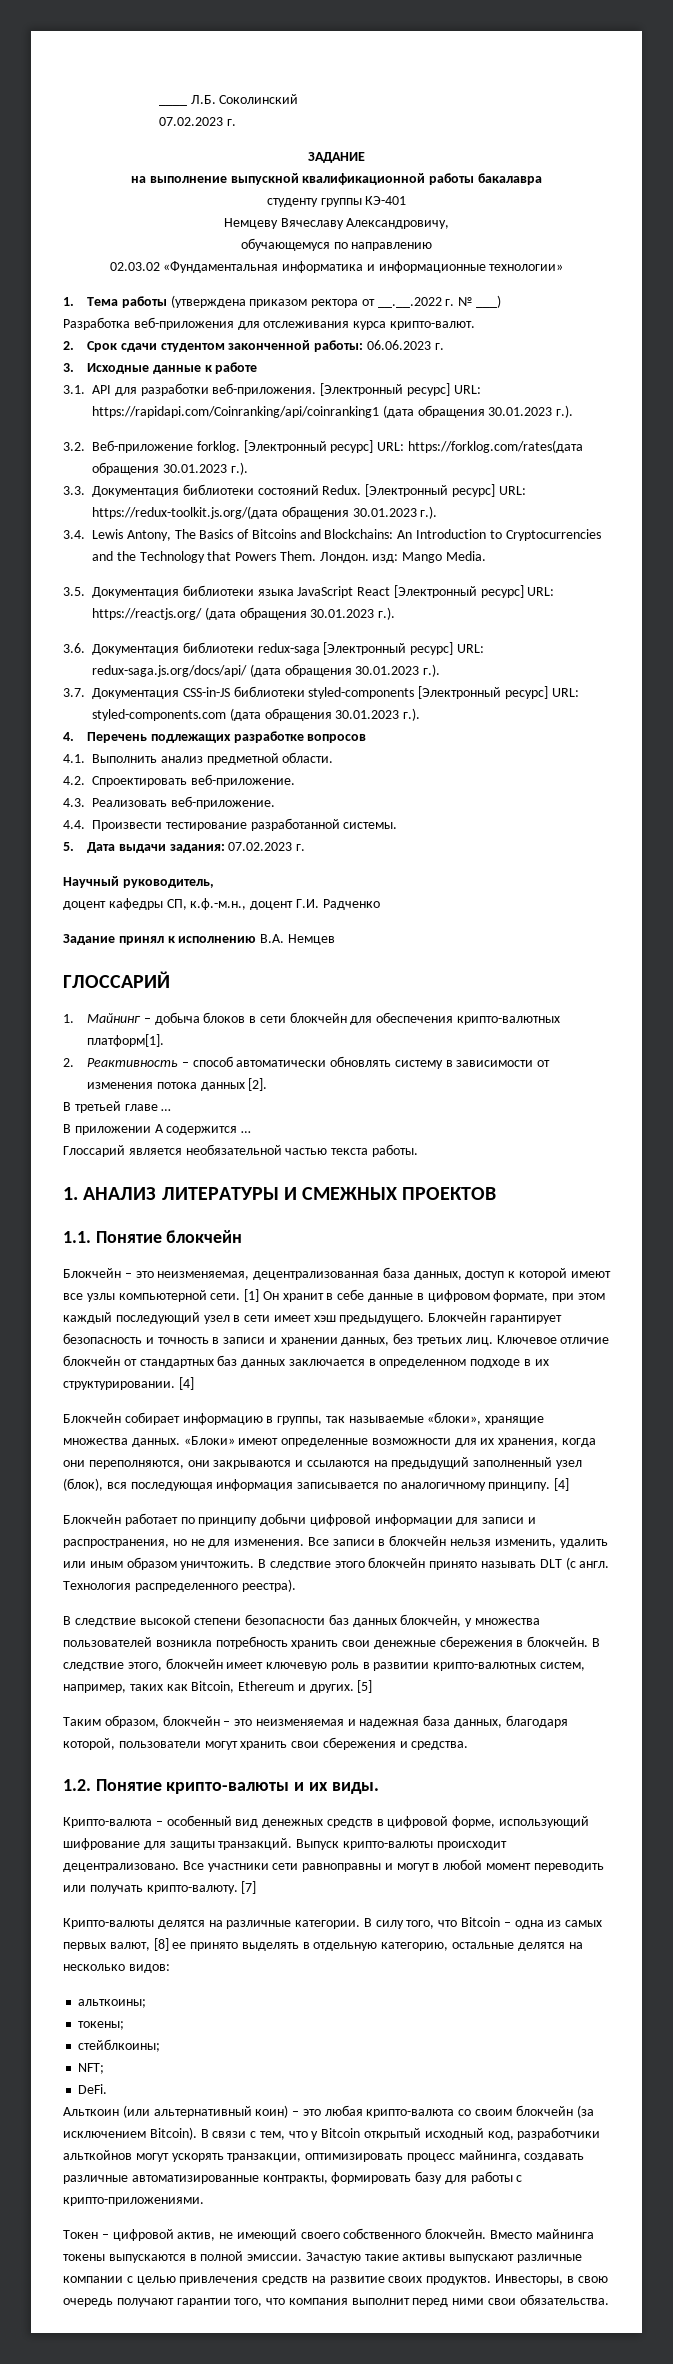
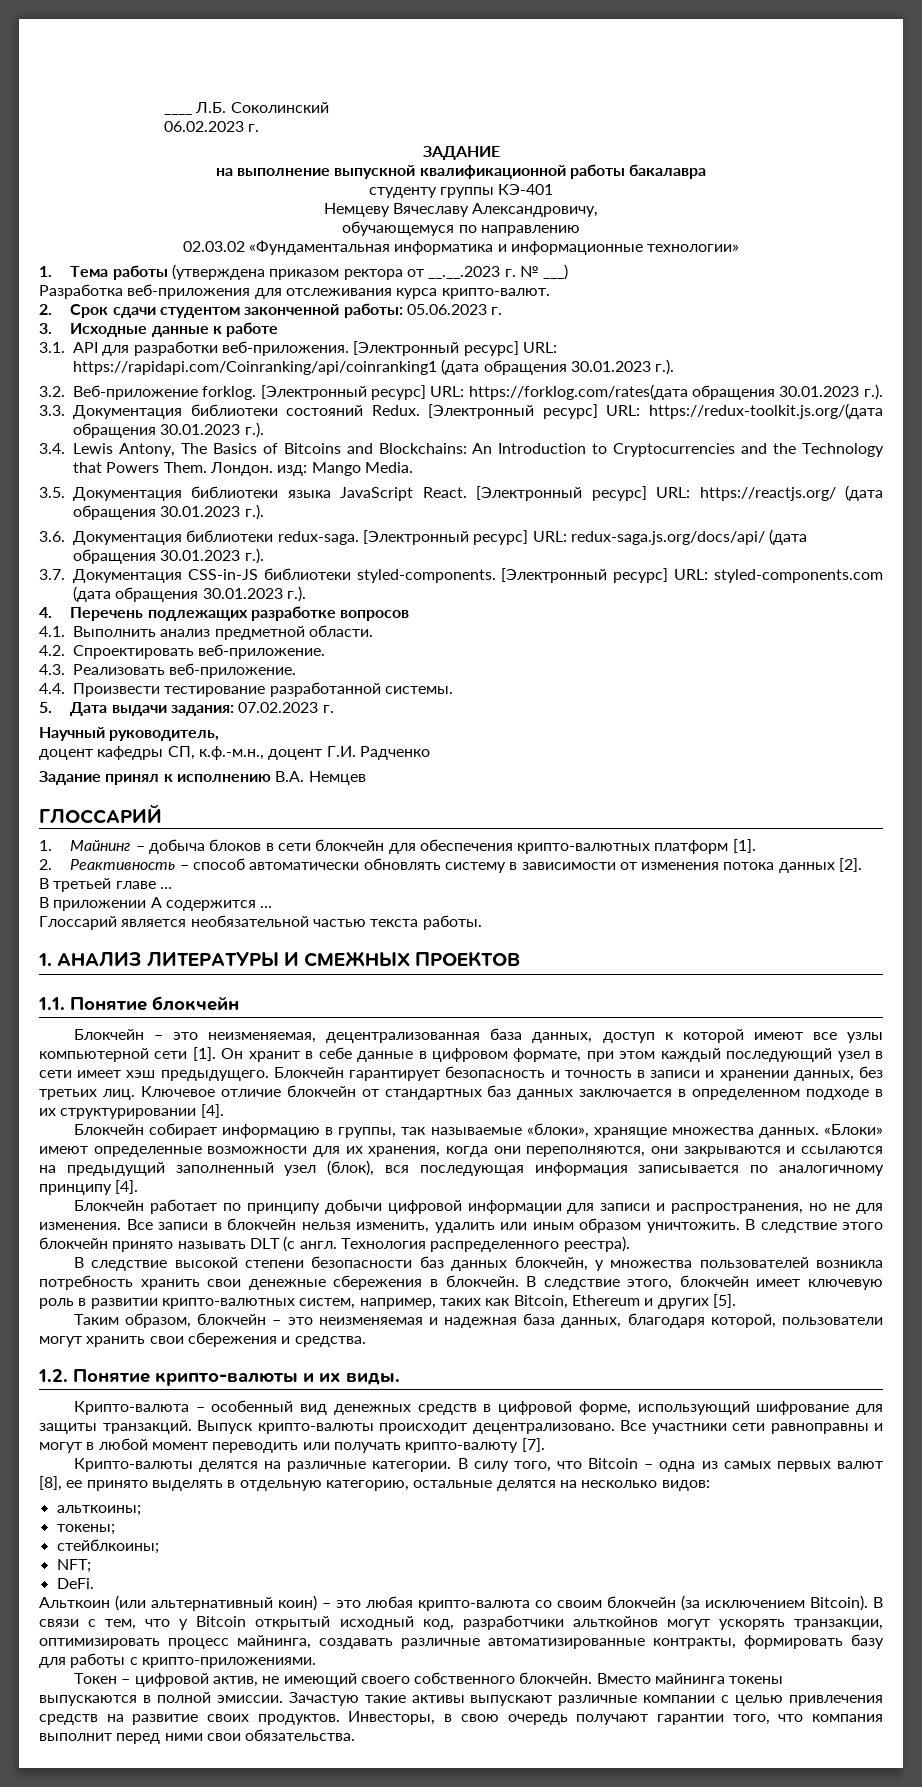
[158,117,223,126] 07.02.2023 -> [164,121,245,132] 06.02.2023
[377,297,442,308] __.__.2022 -> [428,266,501,279] __.__.2023
[366,340,431,350] 06.06.2023 -> [406,304,487,315] 05.06.2023
[357,587,391,596] React -> [422,487,467,498] React.
[257,643,320,655] redux-saga -> [277,531,359,545] redux-saga.
[308,687,415,699] styled-components -> [356,569,496,583] styled-components.
[86,1034,164,1047] платформ[1]. -> [654,839,756,854] платформ [1].
[210,1289,260,1302] сети. [1] -> [154,1047,216,1061] сети [1].
[63,1377,194,1390] структурировании. [4] -> [60,1104,224,1119] структурировании [4].
[488,1478,570,1491] принципу. [4] -> [39,1180,139,1195] принципу [4].
[309,1680,373,1693] других. [5] -> [657,1294,736,1309] других [5].
[146,1881,257,1894] крипто-валюту. [7] -> [405,1438,545,1453] крипто-валюту [7].
[109,1938,169,1951] валют, [8] -> [837,1461,884,1469] [39,1476,62,1491] валют [8],

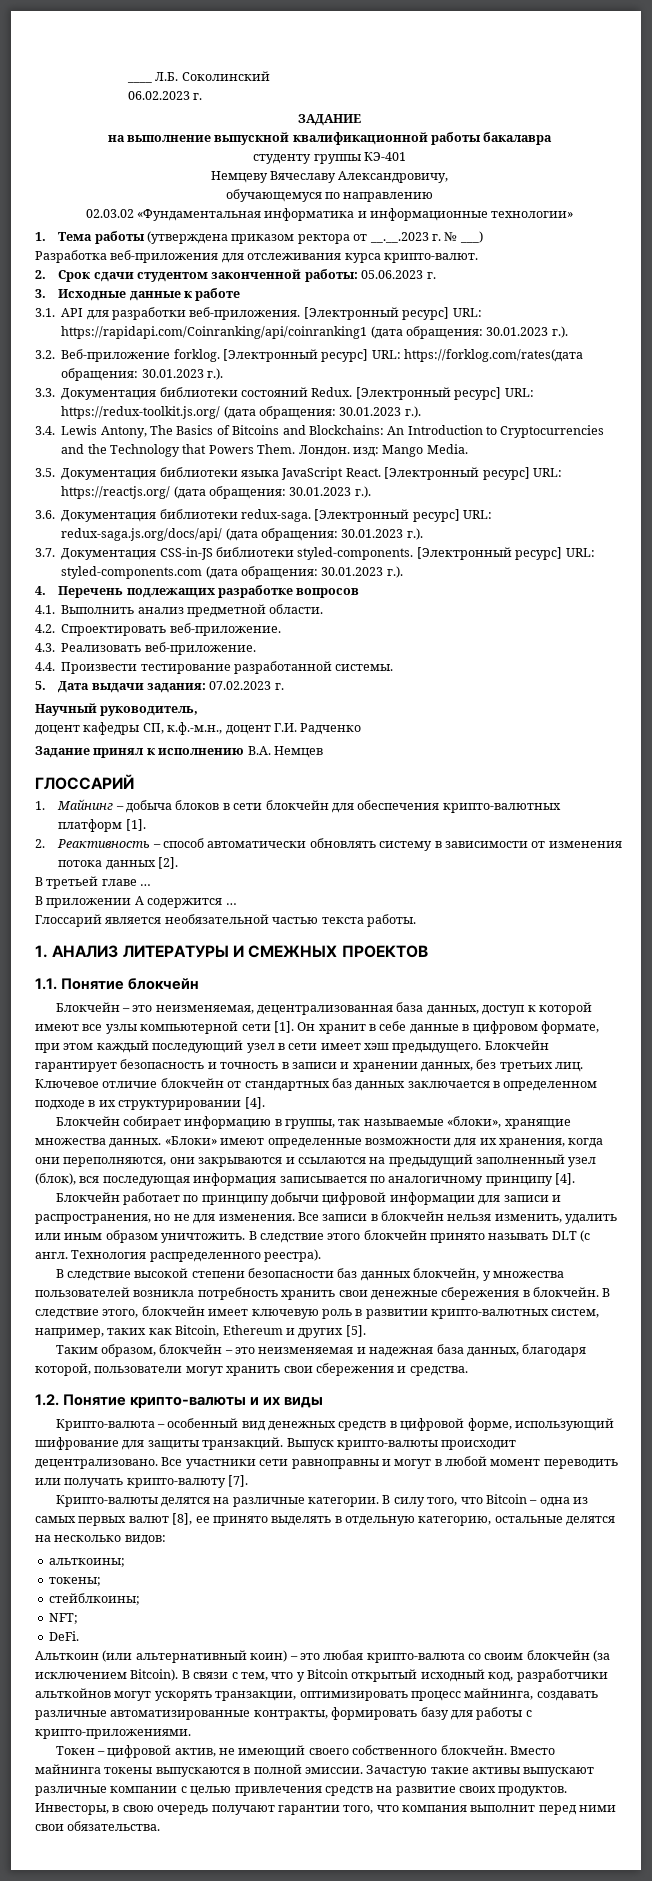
[483,360,567,375] обращения -> [406,326,483,339] обращения:
[691,385,775,400] обращения -> [61,368,139,381] обращения:
[648,403,883,419] [73,423,156,438] https://redux-toolkit.js.org/(дата обращения -> [61,406,336,419] https://redux-toolkit.js.org/ (дата обращения:
[73,505,156,520] обращения -> [209,486,286,499] обращения:
[73,549,156,564] обращения -> [261,528,338,541] обращения:
[115,587,199,602] обращения -> [241,566,318,579] обращения:
[346,1373,400,1385] виды. -> [284,1397,324,1408] виды

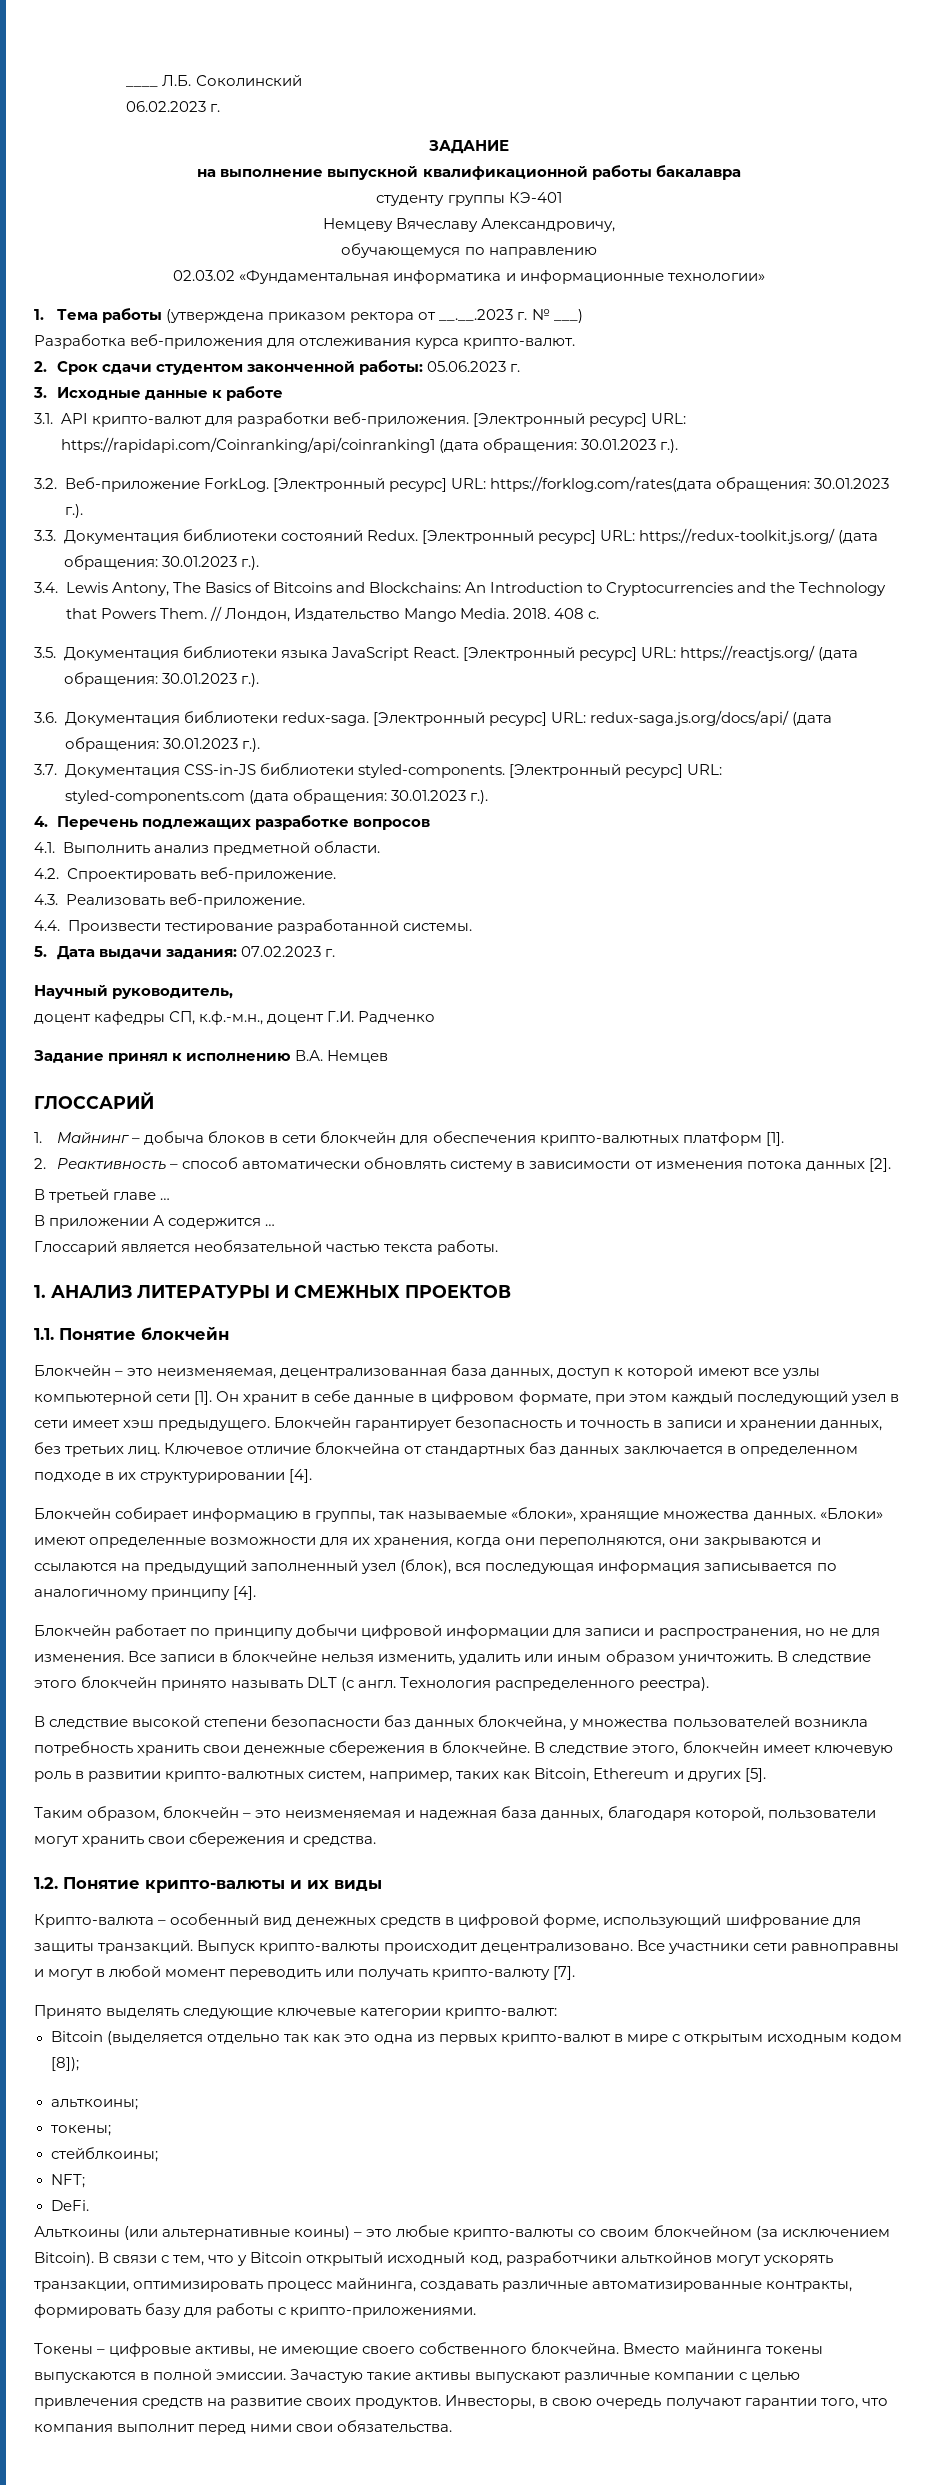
(84, 312) none -> [91,416,202,427] крипто-валют
[173,349,220,362] forklog. -> [203,478,269,492] ForkLog.
[298,445,379,457] Лондон. изд: -> [209,606,400,622] // Лондон, Издательство
(468, 449) none -> [512,608,599,619] 2018. 408 c.
[160,1078,224,1088] блокчейн -> [315,1442,401,1454] блокчейна
[381,1211,444,1221] блокчейн -> [232,1650,318,1662] блокчейне
[413,1268,480,1280] блокчейн, -> [478,1715,567,1730] блокчейна,
[533,1287,599,1297] блокчейн. -> [442,1741,531,1753] блокчейне.
[55,1494,589,1507] [35,1513,616,1526] [35,1535,166,1545] Крипто-валюты делятся на различные категории. В силу того, что Bitcoin – одна из самых первых валют [8], ее принято выделять в отдельную категорию, остальные делятся на несколько видов: -> [34,2005,558,2019] [50,2031,903,2045] [50,2057,79,2071] Принято выделять следующие ключевые категории крипто-валют: // Bitcoin (выделяется отдельно так как это одна из первых крипто-валют в мире с открытым исходным кодом [8]);
[35,1650,465,1663] Альткоин (или альтернативный коин) – это любая крипто-валюта -> [34,2225,575,2240] Альткоины (или альтернативные коины) – это любые крипто-валюты
[526,1650,590,1660] блокчейн -> [653,2225,752,2237] блокчейном
[55,1745,306,1758] Токен – цифровой актив, не имеющий -> [34,2343,359,2357] Токены – цифровые активы, не имеющие
[440,1745,507,1755] блокчейн. -> [531,2342,620,2354] блокчейна.

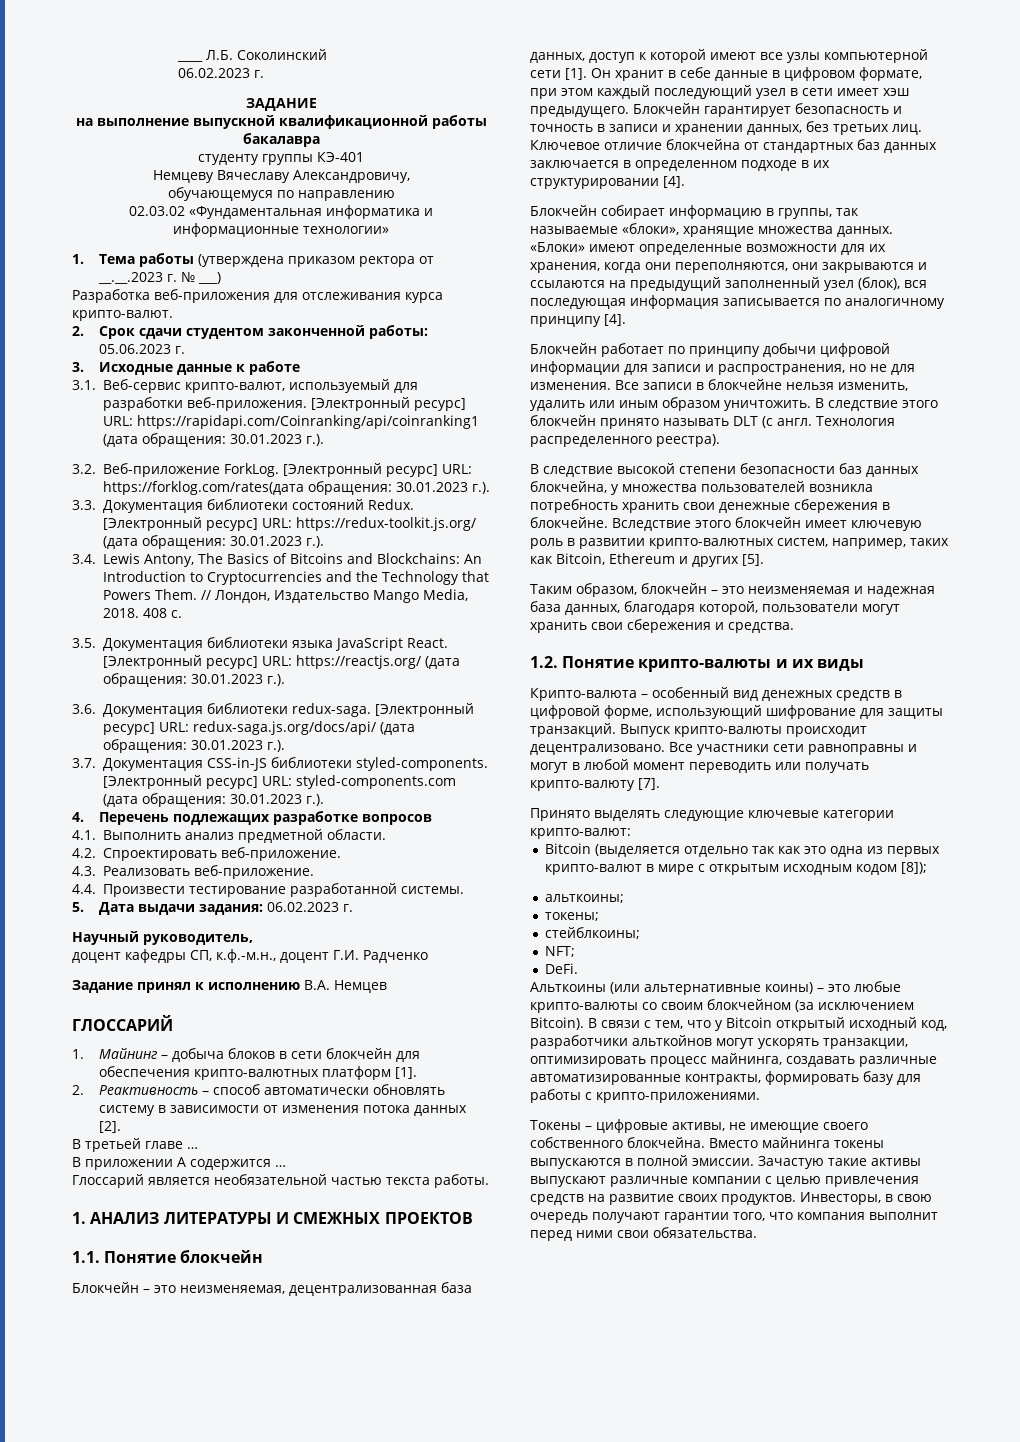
[60,413,202,427] API крипто-валют -> [103,379,390,393] Веб-сервис крипто-валют, используемый
[459,608,509,619] Media. -> [423,589,468,601] Media,
[241,946,322,957] 07.02.2023 -> [266,902,339,912] 06.02.2023
[534,1742,679,1756] В следствие этого, -> [612,518,731,531] Вследствие этого

